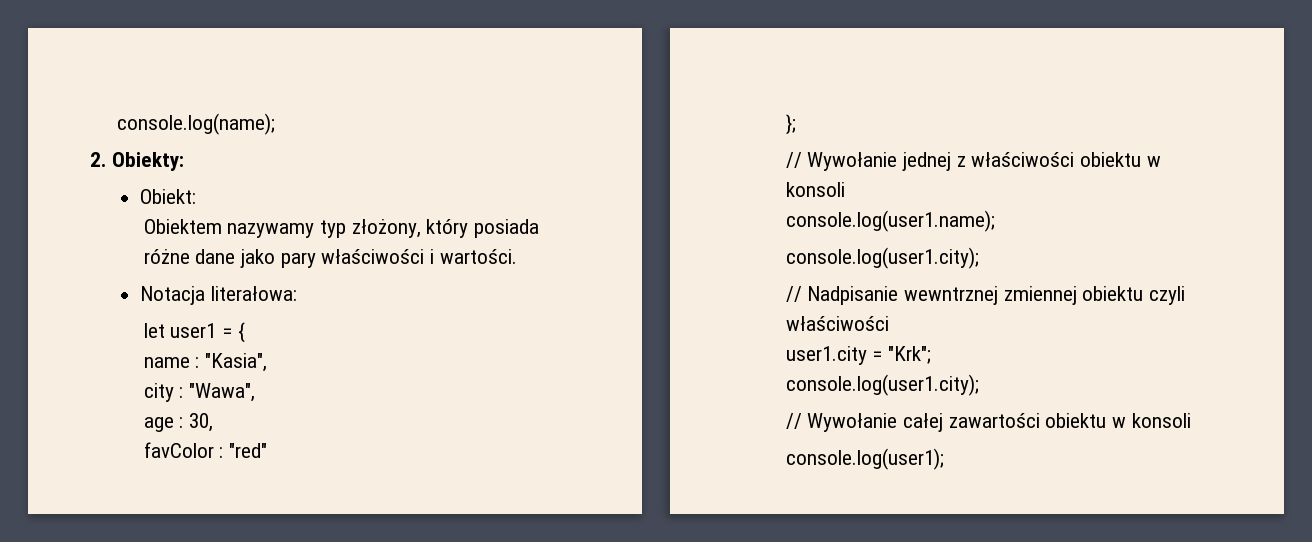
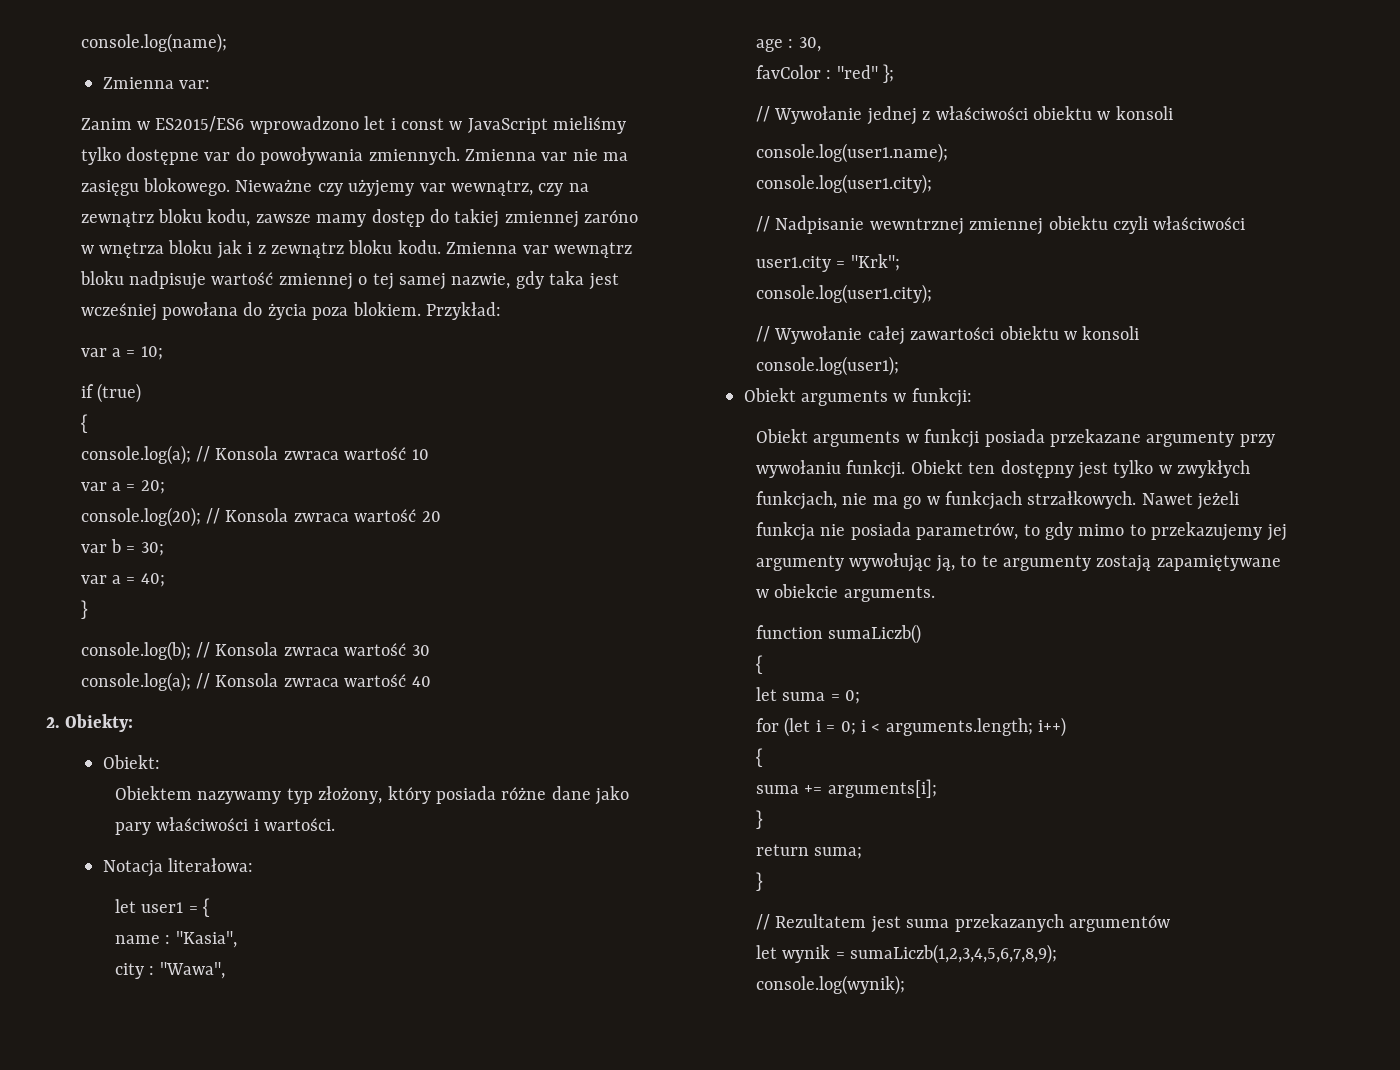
(275, 124) none -> [102,77,210,89] [80,116,627,134] [80,147,629,165] [80,178,589,197] [80,209,639,228] [80,240,632,259] [79,271,619,290] [80,302,501,321] [80,346,163,360] [80,383,141,403] [80,414,88,433] [80,445,429,465] [80,480,165,494] [80,507,441,527] [80,539,164,556] [80,573,165,587] [80,600,88,619] [80,641,430,661] [80,672,431,692] // Zmienna var: // Zanim w ES2015/ES6 wprowadzono let i const w JavaScript mieliśmy tylko dostępne var do powoływania zmiennych. Zmienna var nie ma zasięgu blokowego. Nieważne czy użyjemy var wewnątrz, czy na zewnątrz bloku kodu, zawsze mamy dostęp do takiej zmiennej zaróno w wnętrza bloku jak i z zewnątrz bloku kodu. Zmienna var wewnątrz bloku nadpisuje wartość zmiennej o tej samej nazwie, gdy taka jest wcześniej powołana do życia poza blokiem. Przykład: // var a = 10; // if (true) // { // console.log(a); // Konsola zwraca wartość 10 // var a = 20; // console.log(20); // Konsola zwraca wartość 20 // var b = 30; // var a = 40; // } // console.log(b); // Konsola zwraca wartość 30 // console.log(a); // Konsola zwraca wartość 40
(267, 450) // -> (878, 72) none
(944, 459) none -> [743,388,972,407] [756,429,1275,448] [756,460,1251,479] [756,491,1240,510] [756,522,1287,541] [756,553,1281,572] [756,584,935,602] [756,624,922,644] [756,655,764,674] [756,687,861,704] [756,717,1067,737] [756,748,764,767] [756,779,937,798] [756,810,764,829] [756,844,863,859] [756,872,764,891] [756,914,1171,933] [756,944,1058,964] [756,975,906,995] // Obiekt arguments w funkcji: // Obiekt arguments w funkcji posiada przekazane argumenty przy wywołaniu funkcji. Obiekt ten dostępny jest tylko w zwykłych funkcjach, nie ma go w funkcjach strzałkowych. Nawet jeżeli funkcja nie posiada parametrów, to gdy mimo to przekazujemy jej argumenty wywołując ją, to te argumenty zostają zapamiętywane w obiekcie arguments. // function sumaLiczb() // { // let suma = 0; // for (let i = 0; i < arguments.length; i++) // { // suma += arguments[i]; // } // return suma; // } // // Rezultatem jest suma przekazanych argumentów // let wynik = sumaLiczb(1,2,3,4,5,6,7,8,9); // console.log(wynik);

